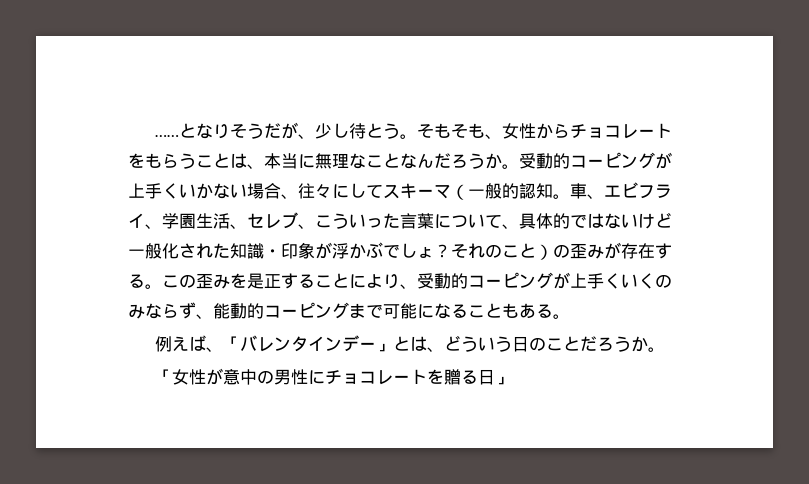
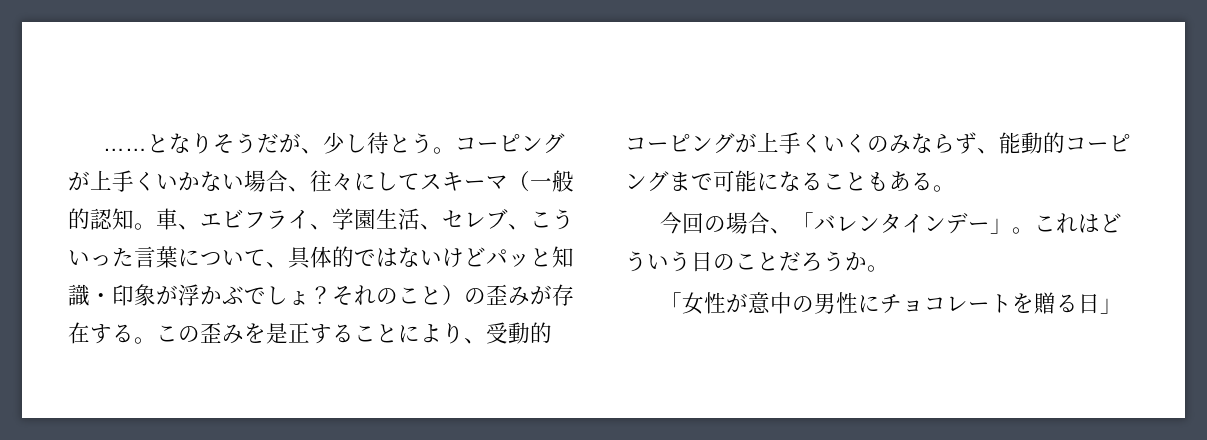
[416,123,672,139] [128,153,570,169] そもそも、女性からチョコレートをもらうことは、本当に無理なことなんだろうか。受動的 -> (455, 150) none
[128,243,230,259] 一般化された -> [486,248,552,267] パッと
[154,335,206,352] 例えば -> [659,212,770,234] 今回の場合
[392,336,444,352] とは、 -> [1011,213,1100,234] 。これは

